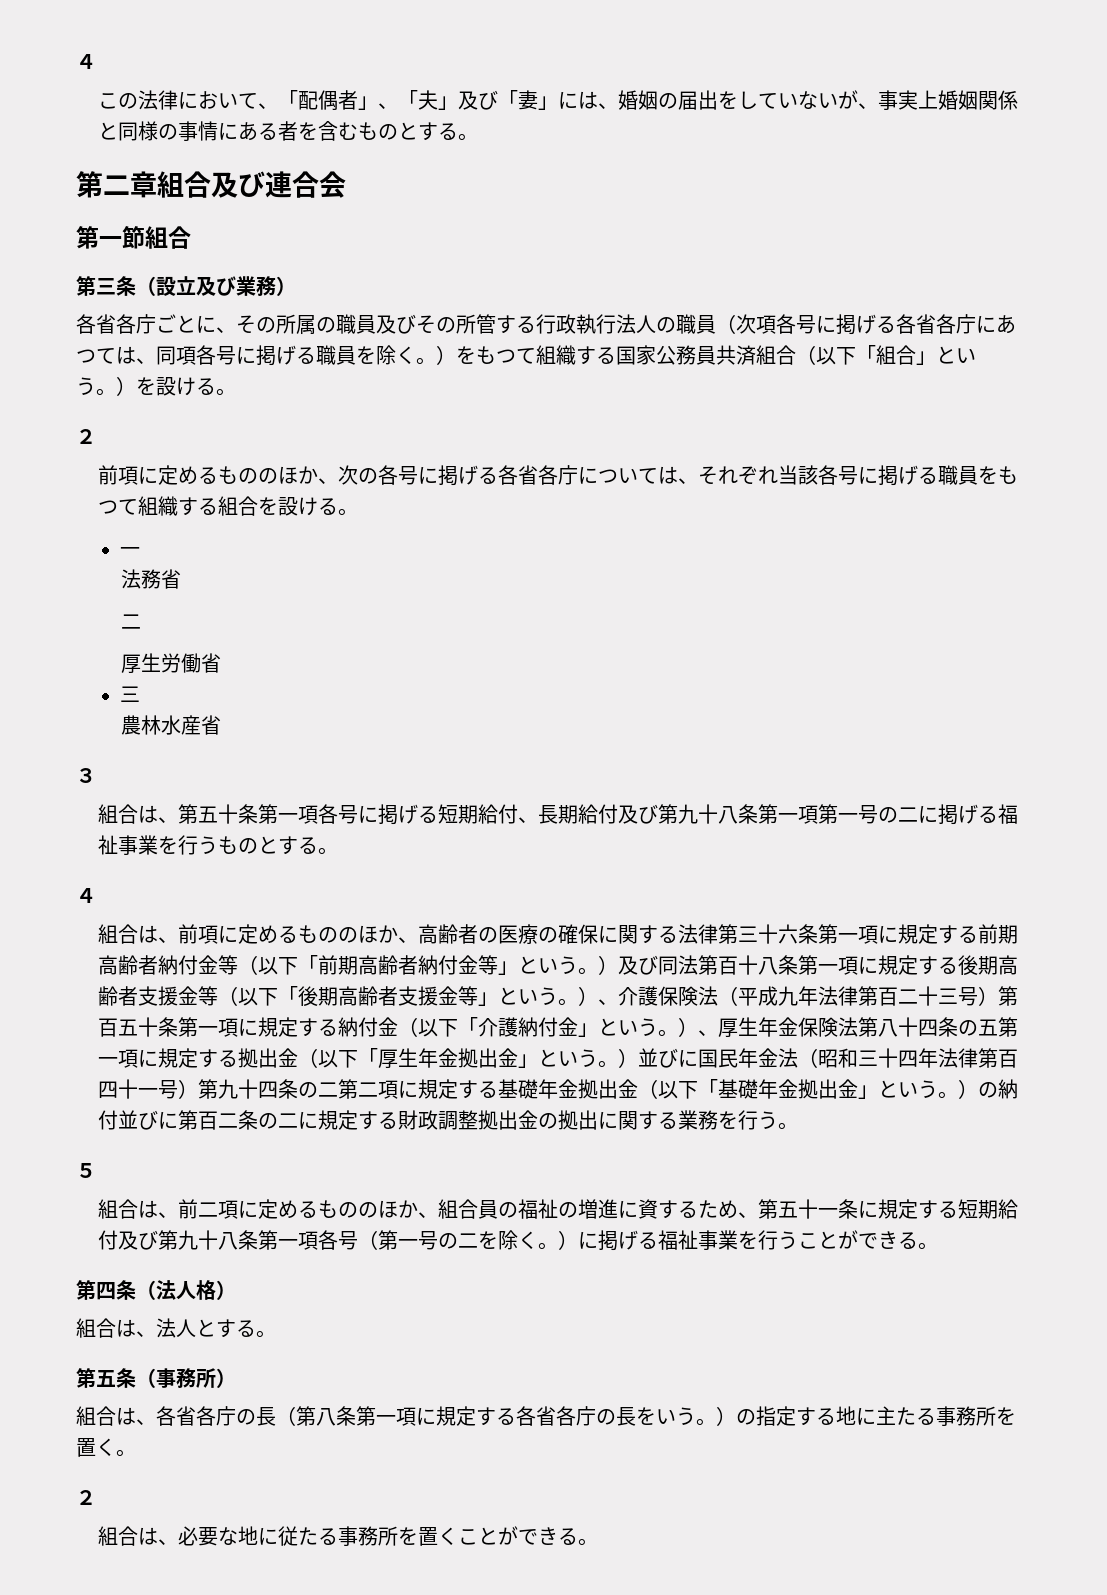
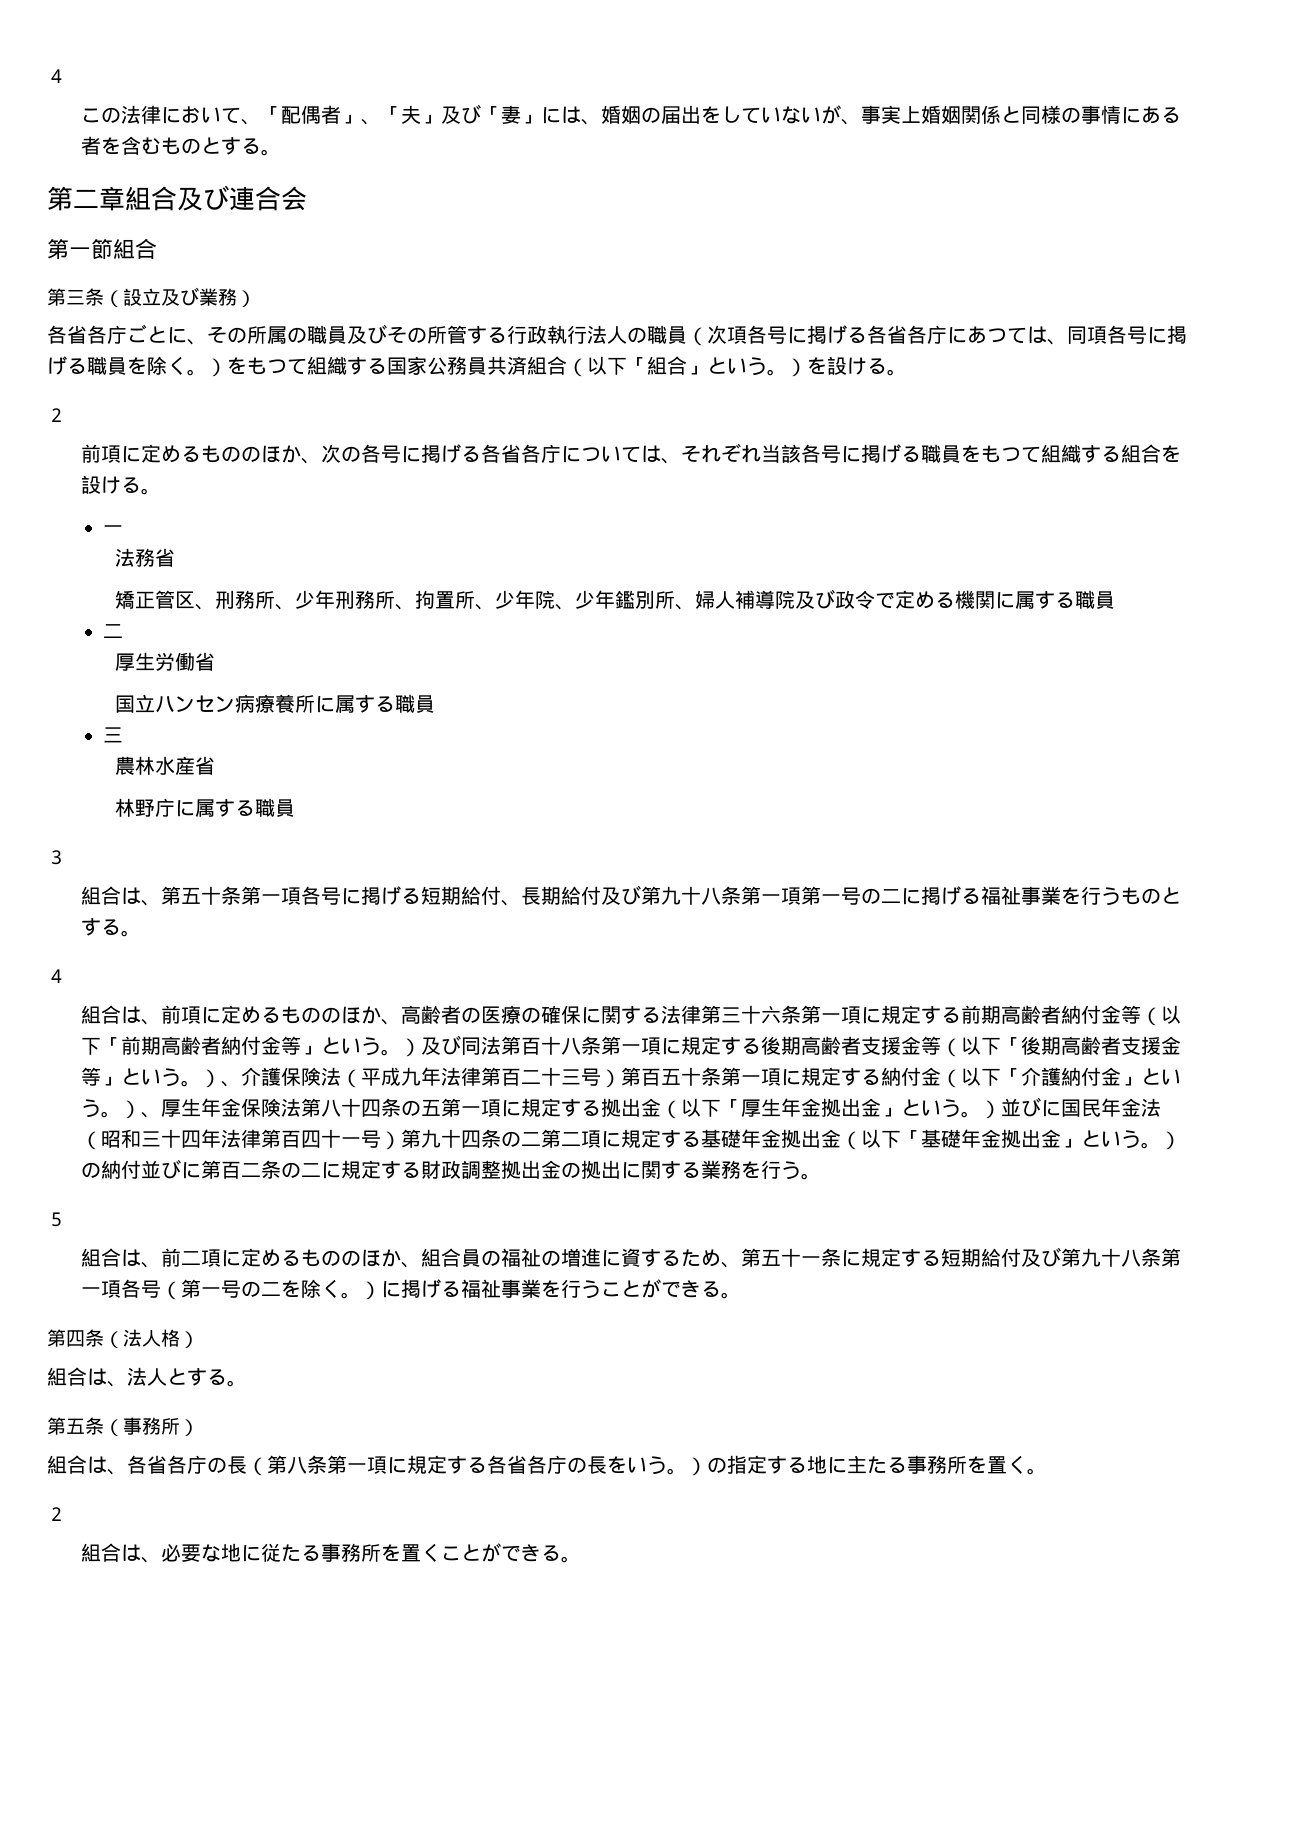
[120,614,141,629] [120,653,221,673] 二 // 厚生労働省 -> [115,589,1116,610] [103,624,124,638] [115,652,216,671] [115,694,436,713] 矯正管区、刑務所、少年刑務所、拘置所、少年院、少年鑑別所、婦人補導院及び政令で定める機関に属する職員 // 二 // 厚生労働省 // 国立ハンセン病療養所に属する職員
(221, 725) none -> [115,798,296,817] // 林野庁に属する職員

